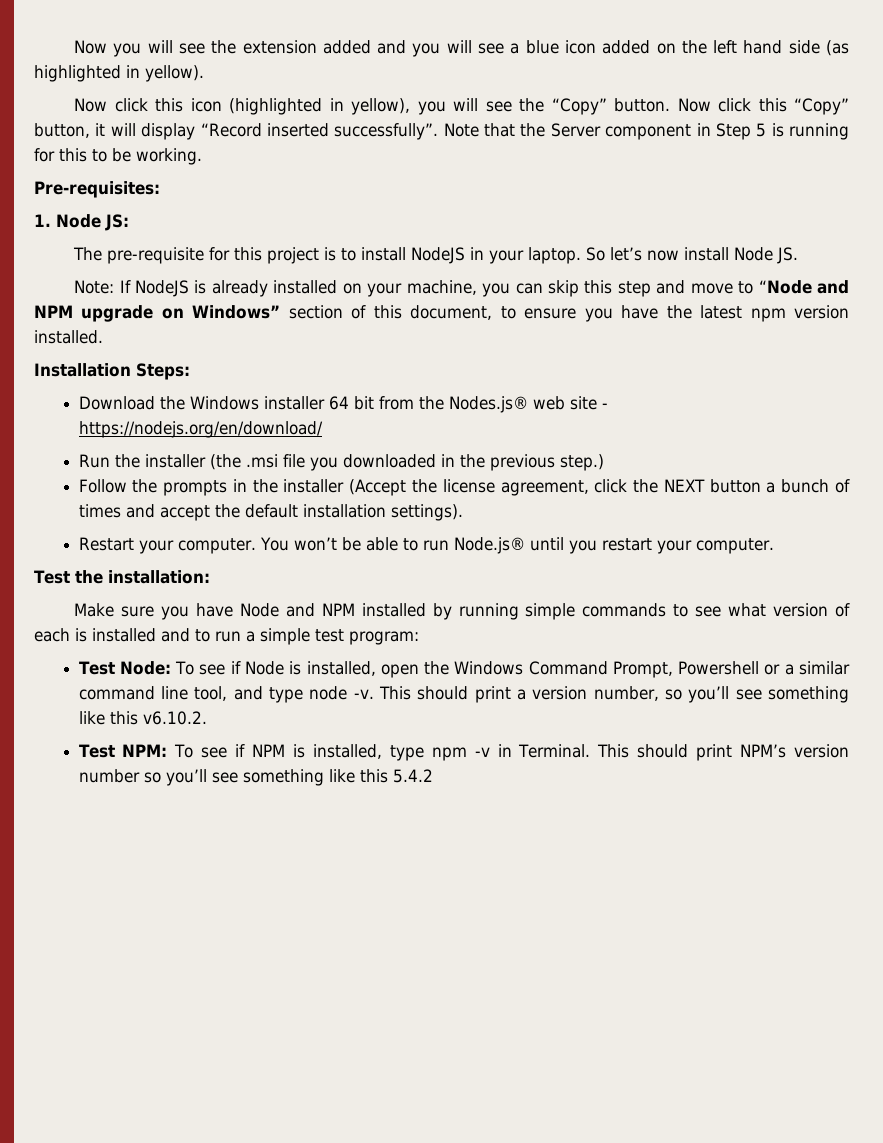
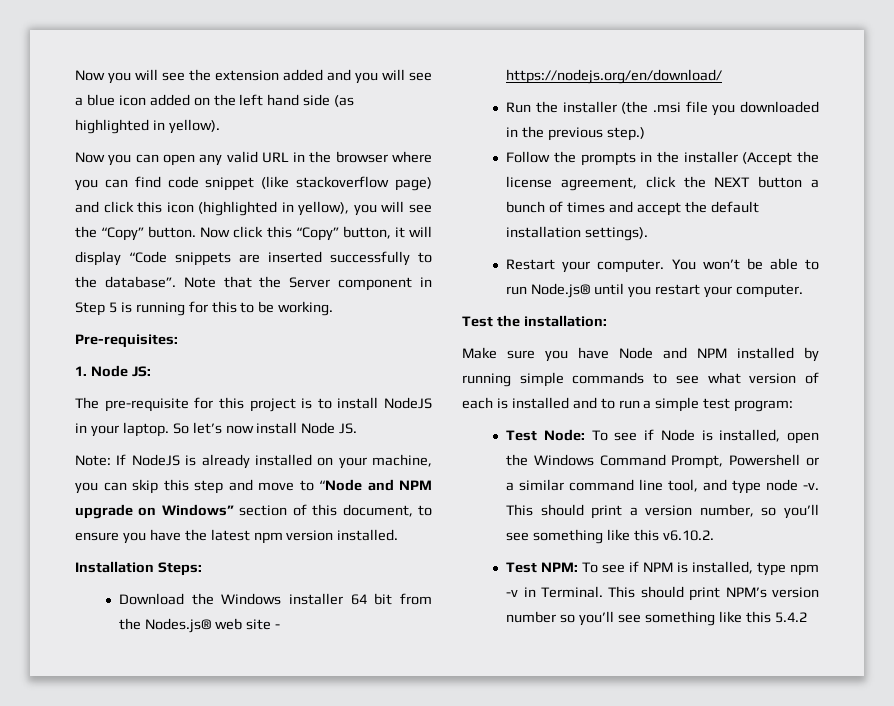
(108, 105) none -> [108,151,433,166] [75,176,432,191] [75,201,99,213] you can open any valid URL in the browser where you can find code snippet (like stackoverflow page) and
[200,123,439,140] “Record inserted successfully”. -> [129,251,432,266] [75,276,176,288] “Code snippets are inserted successfully to the database”.

